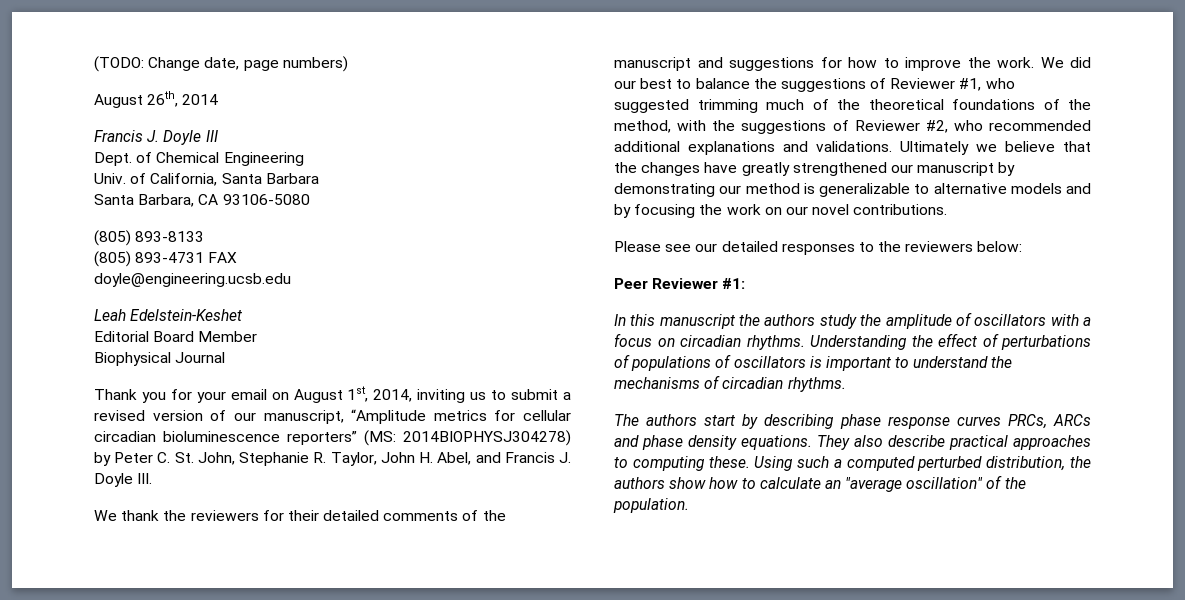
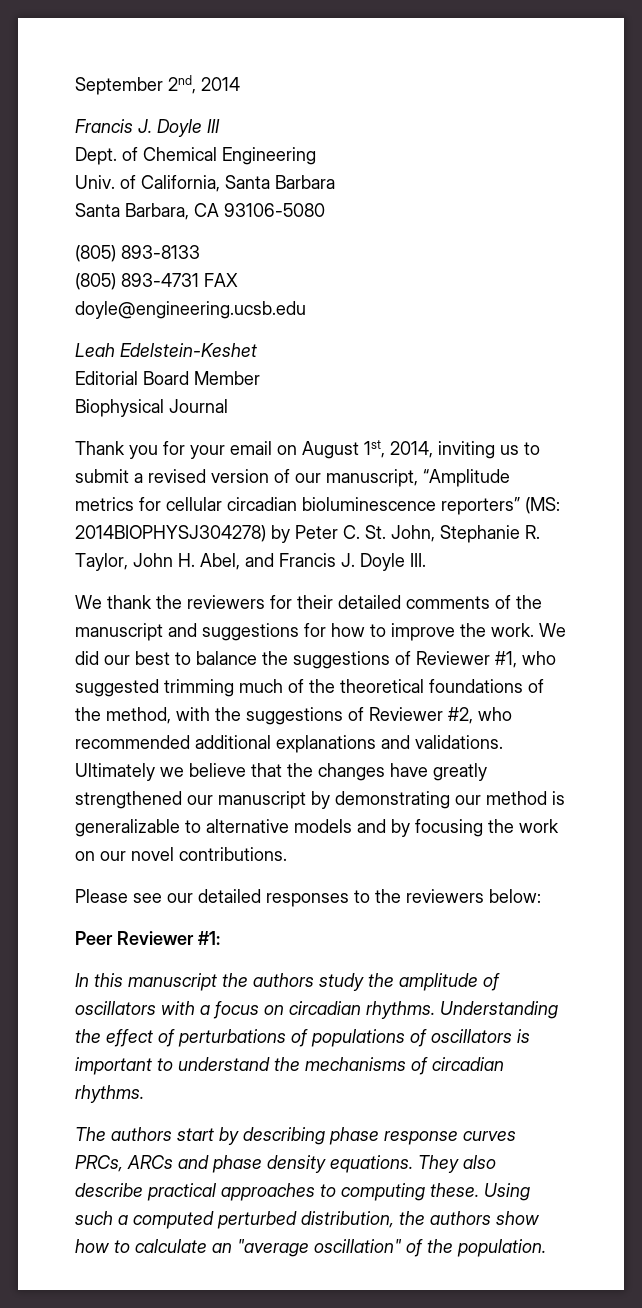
[94,56,348,72] [94,91,179,108] (TODO: Change date, page numbers) // August 26th, -> [75,75,196,95] September 2nd,

